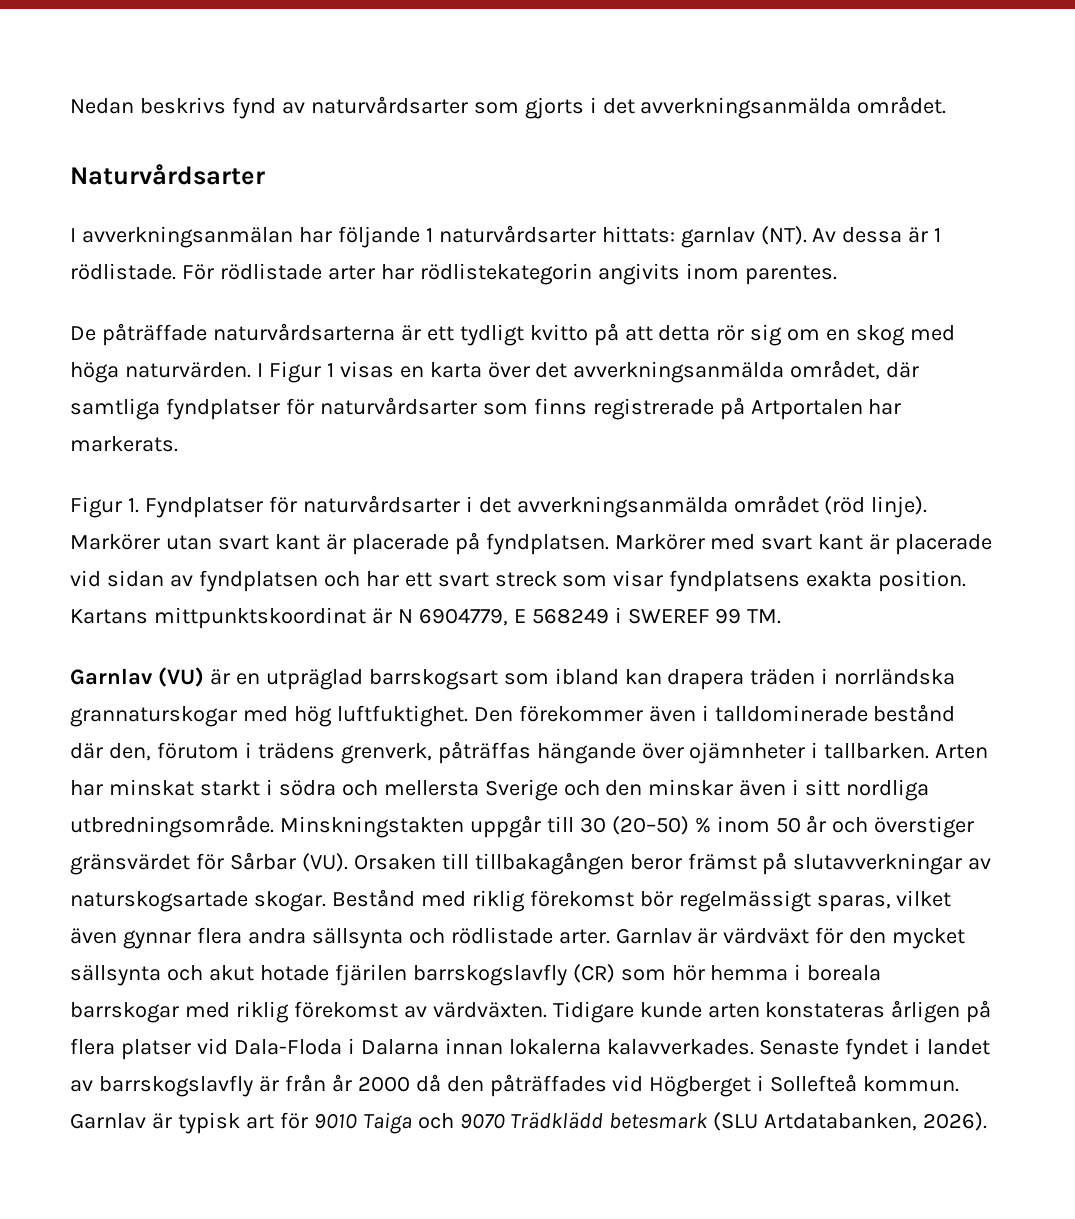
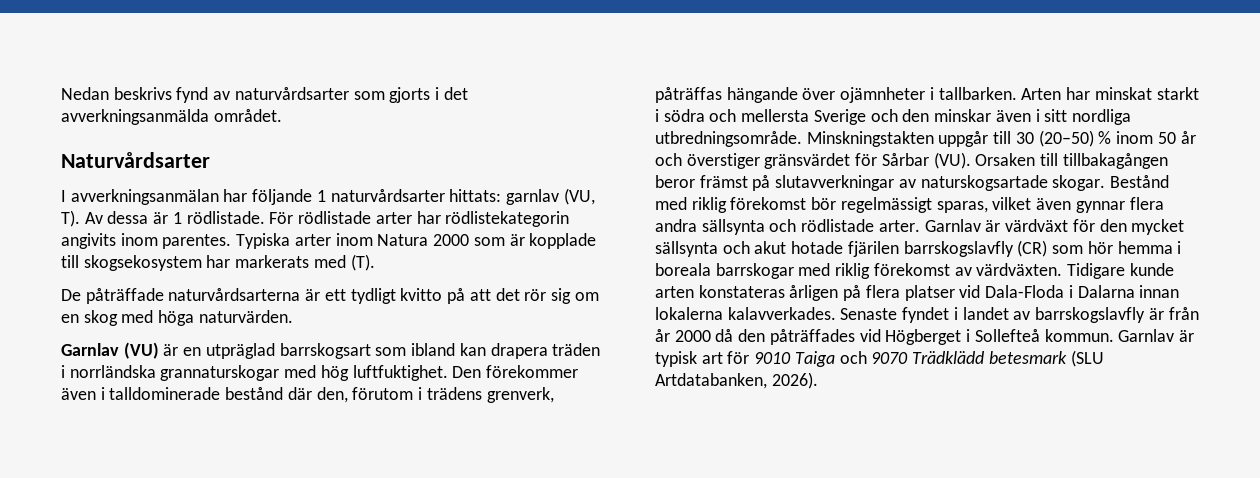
[760,226,807,245] (NT). -> [563,188,595,205] [61,210,80,227] (VU, T).
(837, 275) none -> [236,233,597,249] [61,254,375,271] Typiska arter inom Natura 2000 som är kopplade till skogsekosystem har markerats med (T).
[658,325,711,341] detta -> [495,288,520,301] det
[256,360,920,383] [70,397,902,420] [70,436,178,452] [70,495,928,518] [70,532,993,555] [70,570,967,592] [70,607,782,629] I Figur 1 visas en karta över det avverkningsanmälda området, där samtliga fyndplatser för naturvårdsarter som finns registrerade på Artportalen har markerats. // Figur 1. Fyndplatser för naturvårdsarter i det avverkningsanmälda området (röd linje). Markörer utan svart kant är placerade på fyndplatsen. Markörer med svart kant är placerade vid sidan av fyndplatsen och har ett svart streck som visar fyndplatsens exakta position. Kartans mittpunktskoordinat är N 6904779, E 568249 i SWEREF 99 TM. -> (293, 316) none

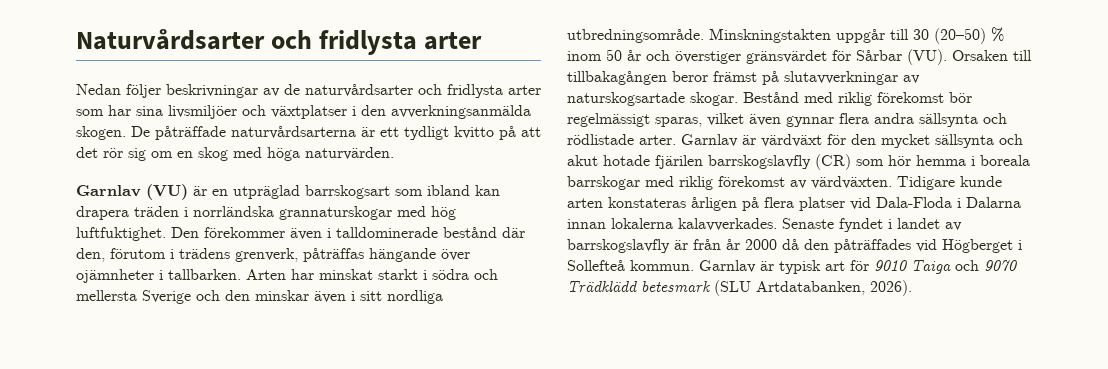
[61,87,468,103] [61,109,282,125] [61,152,210,168] [61,188,595,205] [61,210,570,227] [61,233,597,249] [61,254,375,271] Nedan beskrivs fynd av naturvårdsarter som gjorts i det avverkningsanmälda området. // Naturvårdsarter // I avverkningsanmälan har följande 1 naturvårdsarter hittats: garnlav (VU, T). Av dessa är 1 rödlistade. För rödlistade arter har rödlistekategorin angivits inom parentes. Typiska arter inom Natura 2000 som är kopplade till skogsekosystem har markerats med (T). // -> [76,29,483,55] [76,84,541,98] [76,105,531,119] [76,126,126,140] Naturvårdsarter och fridlysta arter // Nedan följer beskrivningar av de naturvårdsarter och fridlysta arter som har sina livsmiljöer och växtplatser i den avverkningsanmälda skogen.

